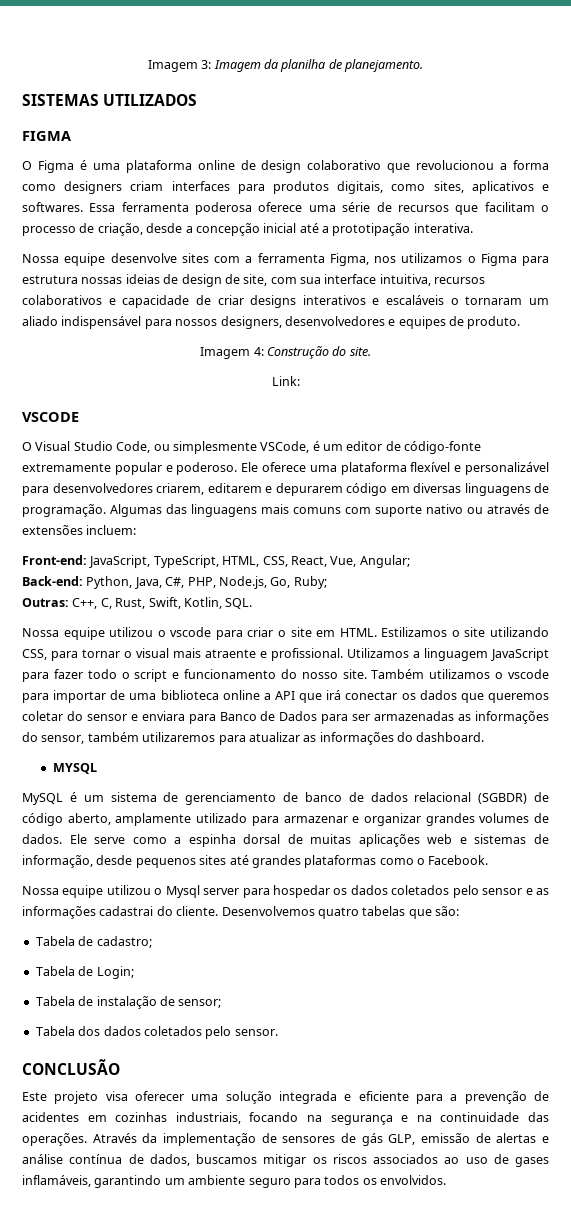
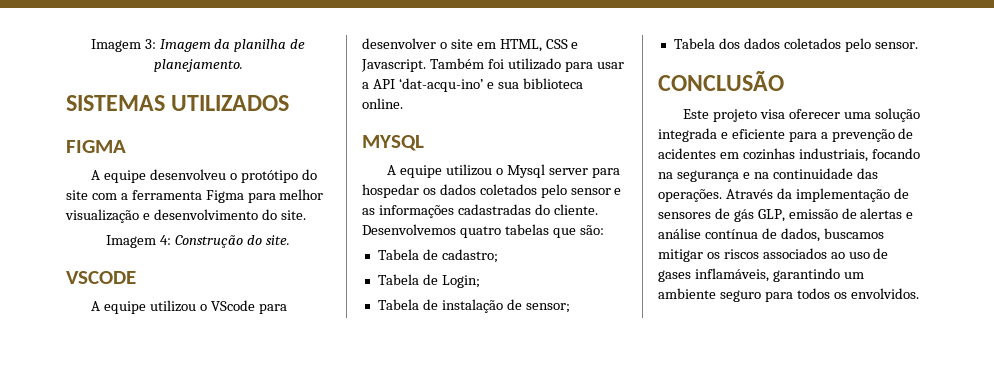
[22,160,549,173] [22,181,549,194] [22,202,550,215] [22,223,473,236] [22,253,549,266] [22,274,486,287] [22,295,549,308] [22,316,521,329] O Figma é uma plataforma online de design colaborativo que revolucionou a forma como designers criam interfaces para produtos digitais, como sites, aplicativos e softwares. Essa ferramenta poderosa oferece uma série de recursos que facilitam o processo de criação, desde a concepção inicial até a prototipação interativa. // Nossa equipe desenvolve sites com a ferramenta Figma, nos utilizamos o Figma para estrutura nossas ideias de design de site, com sua interface intuitiva, recursos colaborativos e capacidade de criar designs interativos e escaláveis o tornaram um aliado indispensável para nossos designers, desenvolvedores e equipes de produto. -> [91,169,317,183] [66,189,324,203] [65,209,306,223] A equipe desenvolveu o protótipo do site com a ferramenta Figma para melhor visualização e desenvolvimento do site.
[271,376,300,386] // Link: -> (290, 240) none
[22,441,482,454] [22,462,550,475] [22,483,549,496] [22,504,549,517] [22,525,137,535] [22,555,410,568] [22,576,327,589] [22,597,253,609] [22,627,549,640] [22,648,549,661] [22,669,550,682] [22,690,550,703] [22,711,549,724] [22,732,485,745] [52,763,97,774] [22,792,549,805] [22,813,549,826] [22,834,550,847] [22,855,489,868] [22,886,59,895] O Visual Studio Code, ou simplesmente VSCode, é um editor de código-fonte extremamente popular e poderoso. Ele oferece uma plataforma flexível e personalizável para desenvolvedores criarem, editarem e depurarem código em diversas linguagens de programação. Algumas das linguagens mais comuns com suporte nativo ou através de extensões incluem: // Front-end: JavaScript, TypeScript, HTML, CSS, React, Vue, Angular; // Back-end: Python, Java, C#, PHP, Node.js, Go, Ruby; // Outras: C++, C, Rust, Swift, Kotlin, SQL. // Nossa equipe utilizou o vscode para criar o site em HTML. Estilizamos o site utilizando CSS, para tornar o visual mais atraente e profissional. Utilizamos a linguagem JavaScript para fazer todo o script e funcionamento do nosso site. Também utilizamos o vscode para importar de uma biblioteca online a API que irá conectar os dados que queremos coletar do sensor e enviara para Banco de Dados para ser armazenadas as informações do sensor, também utilizaremos para atualizar as informações do dashboard. // MYSQL // MySQL é um sistema de gerenciamento de banco de dados relacional (SGBDR) de código aberto, amplamente utilizado para armazenar e organizar grandes volumes de dados. Ele serve como a espinha dorsal de muitas aplicações web e sistemas de informação, desde pequenos sites até grandes plataformas como o Facebook. // Nossa -> [91,300,287,314] [362,38,579,52] [361,58,624,72] [362,78,583,92] [362,98,403,109] [362,135,424,151] [387,165,397,175] A equipe utilizou o VScode para desenvolver o site em HTML, CSS e Javascript. Também foi utilizado para usar a API ‘dat-acqu-ino’ e sua biblioteca online. // MYSQL // A
[99,906,154,916] cadastrai -> [457,204,531,215] cadastradas

